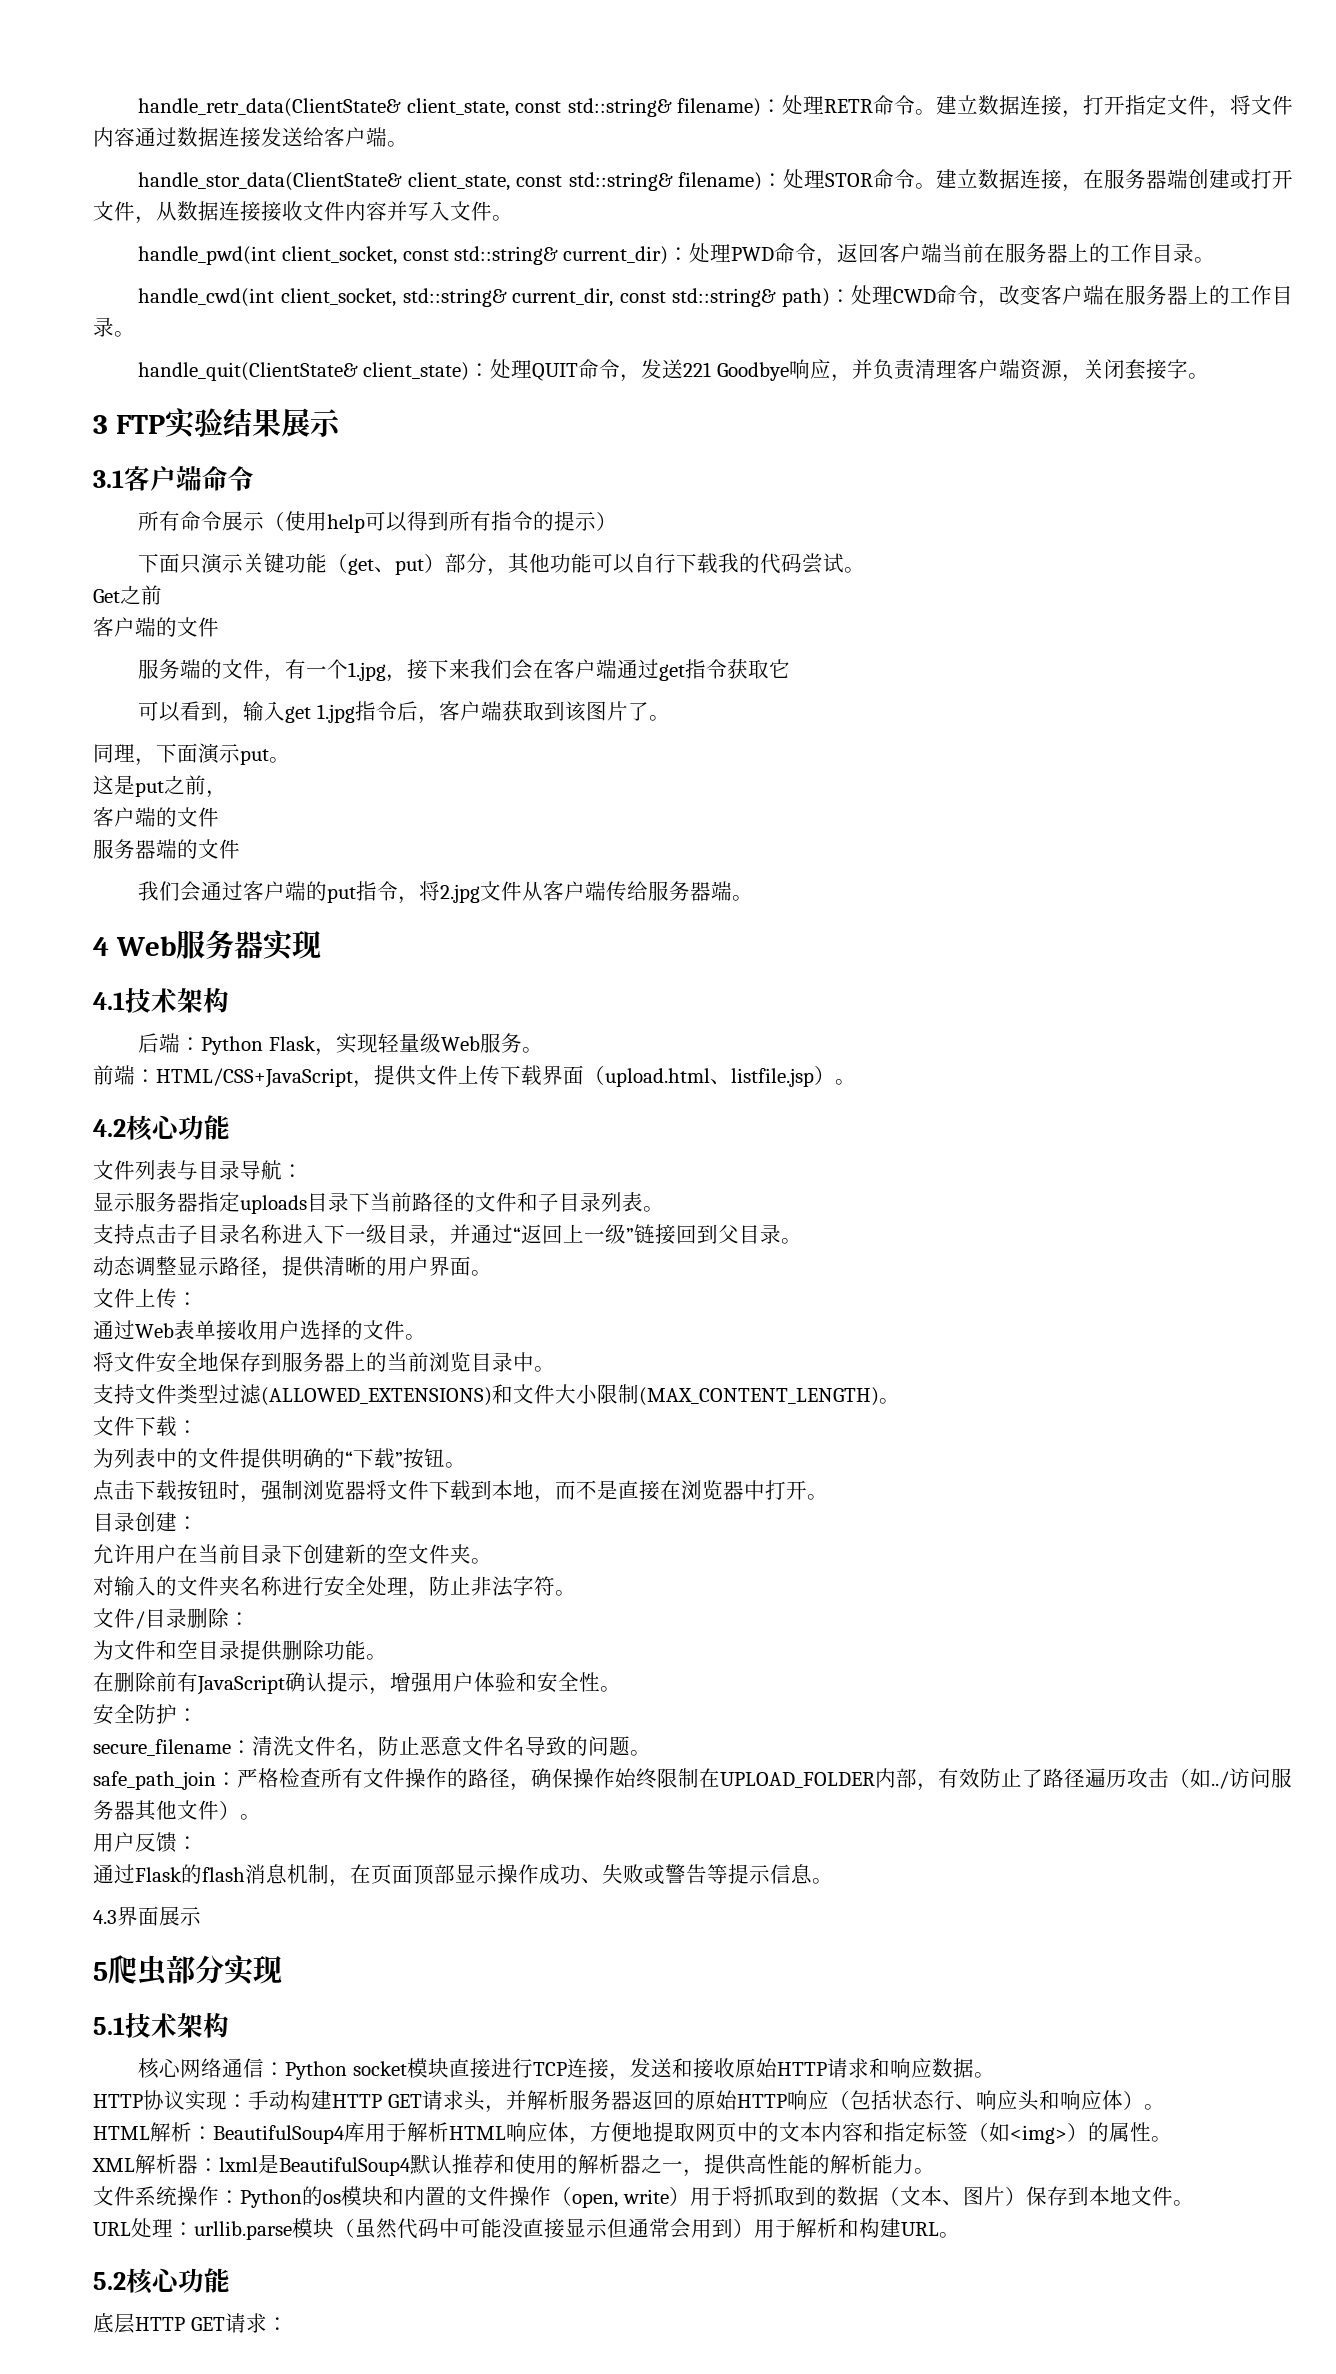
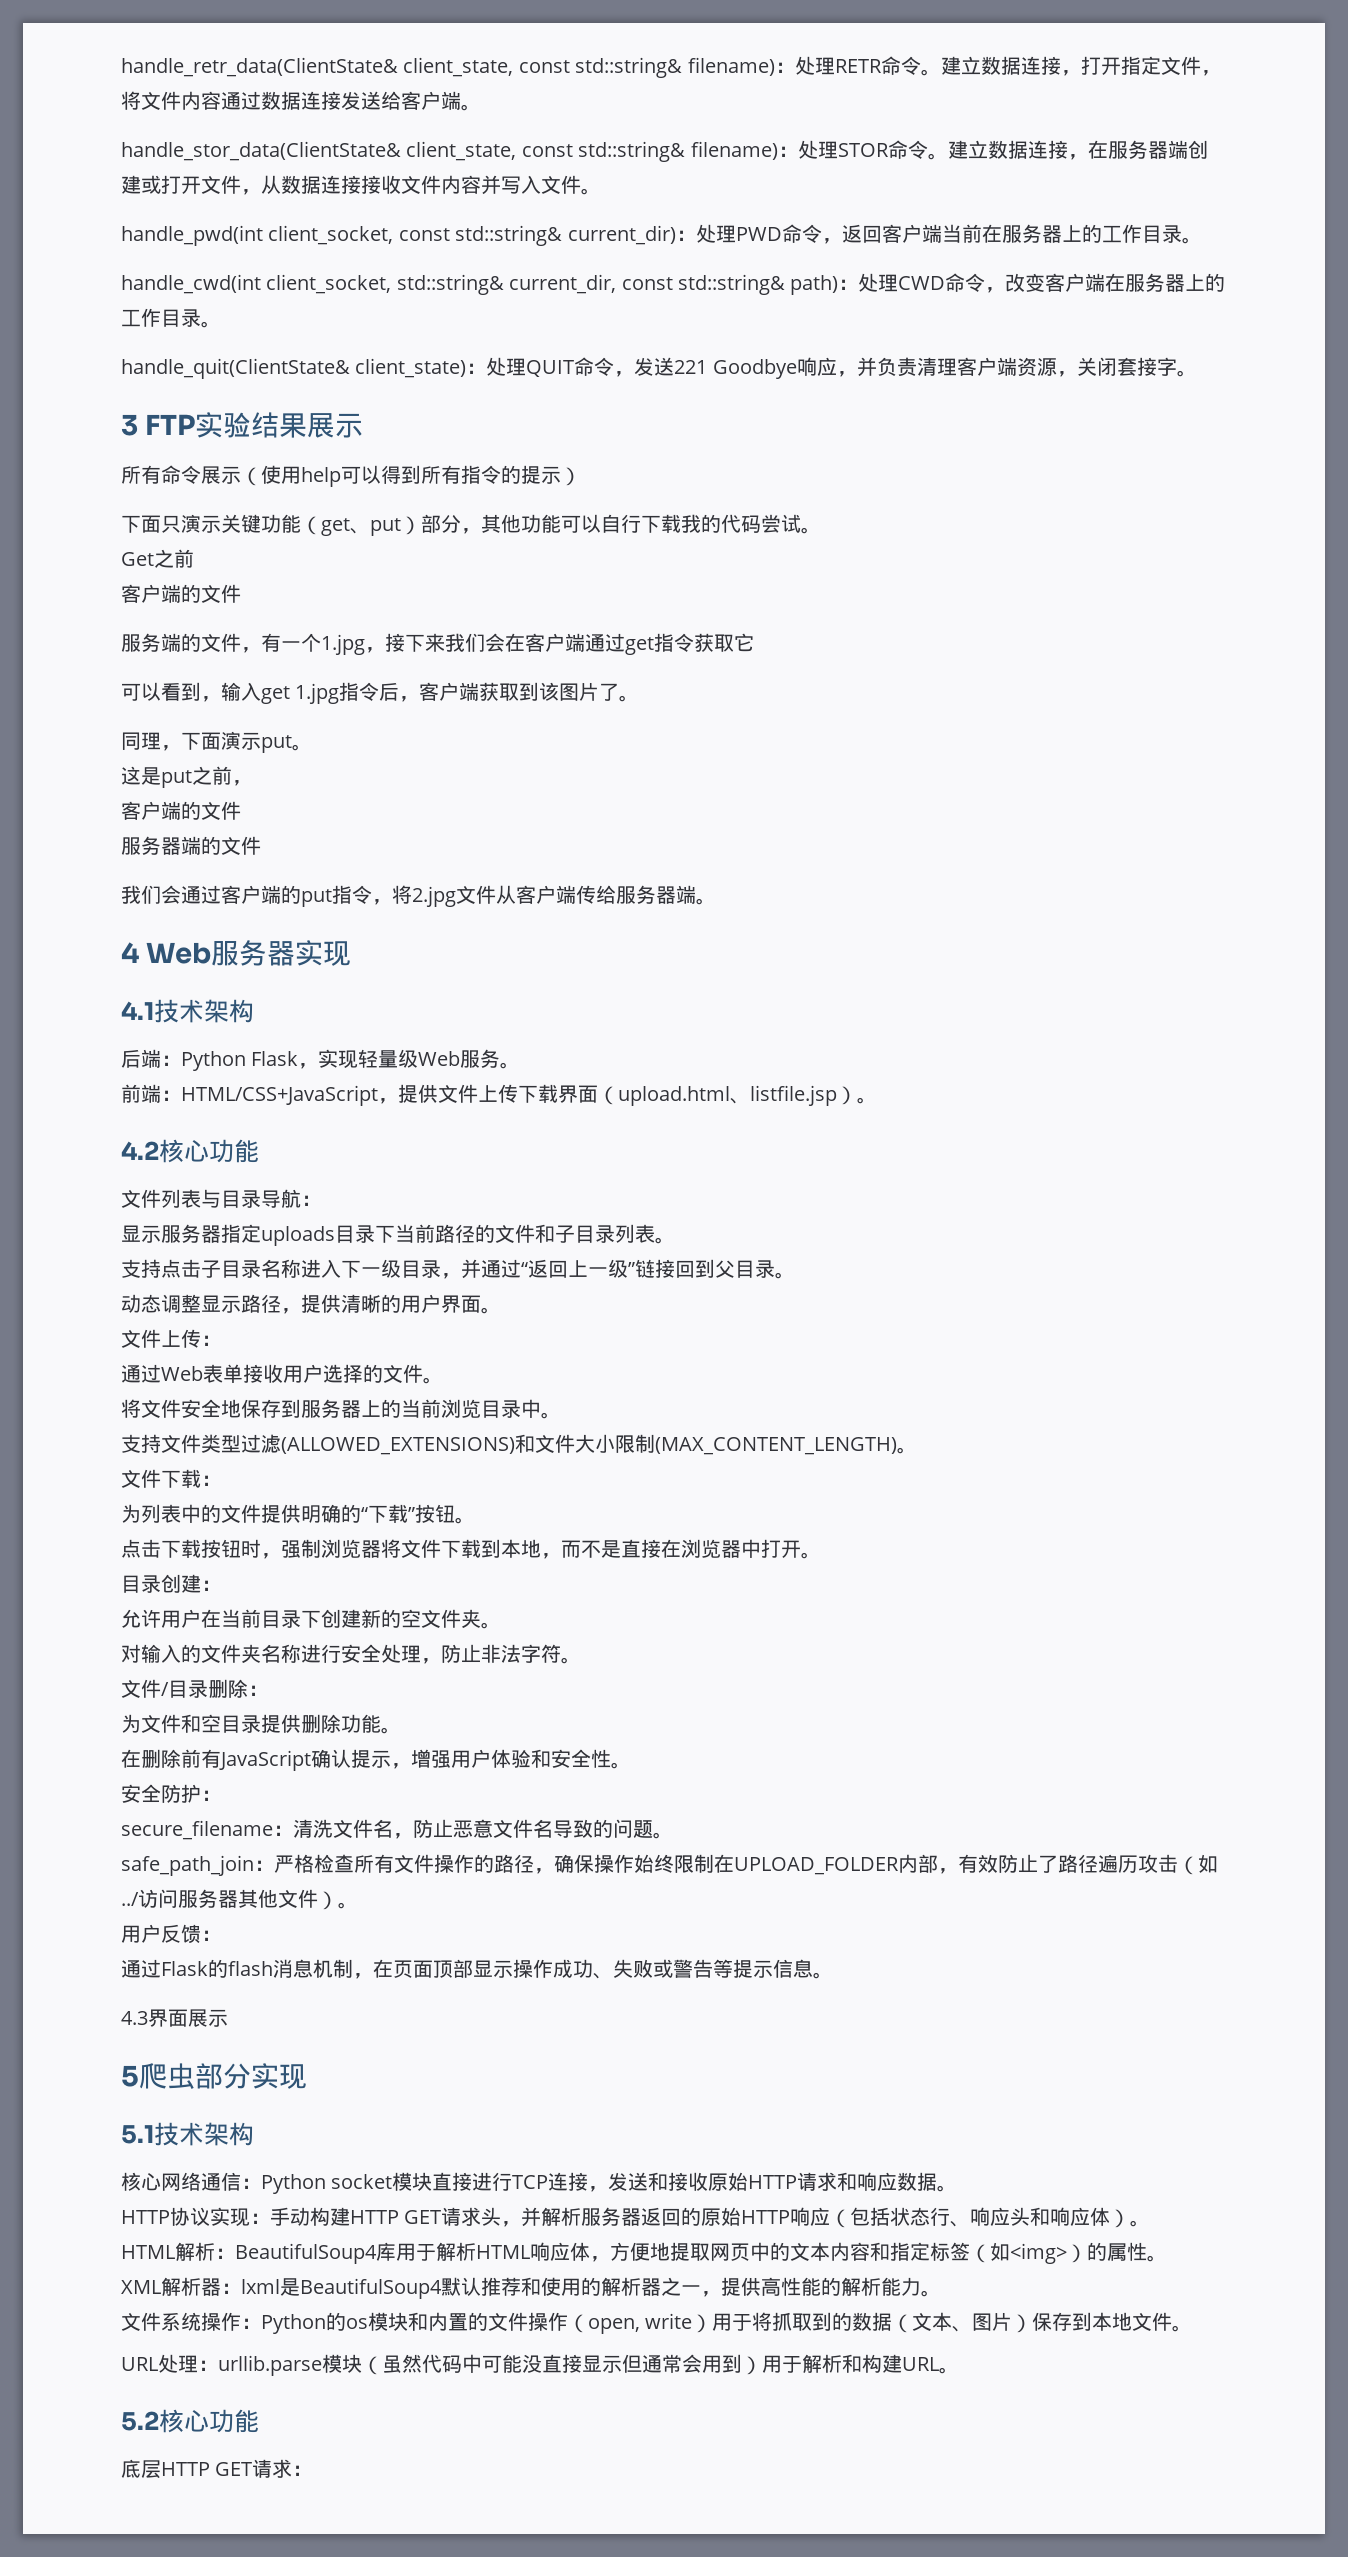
[93,466,254,491] // 3.1客户端命令 -> (364, 425) none

